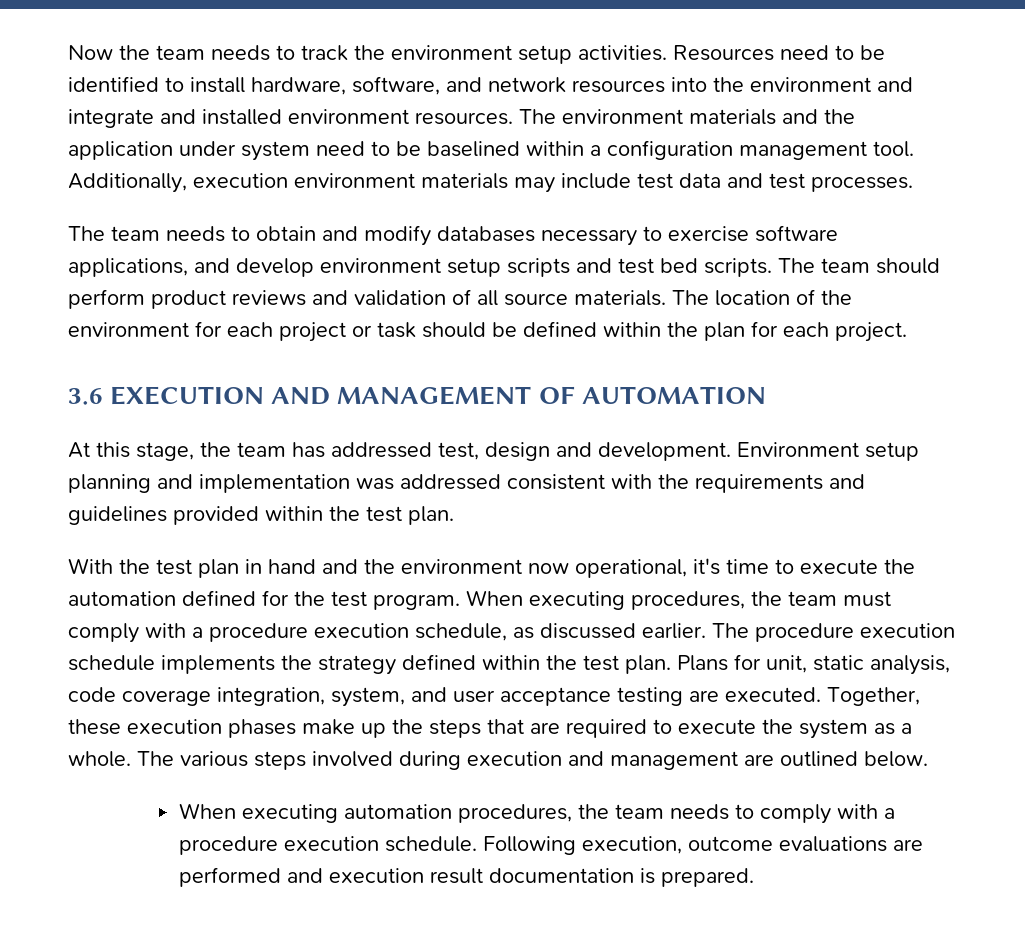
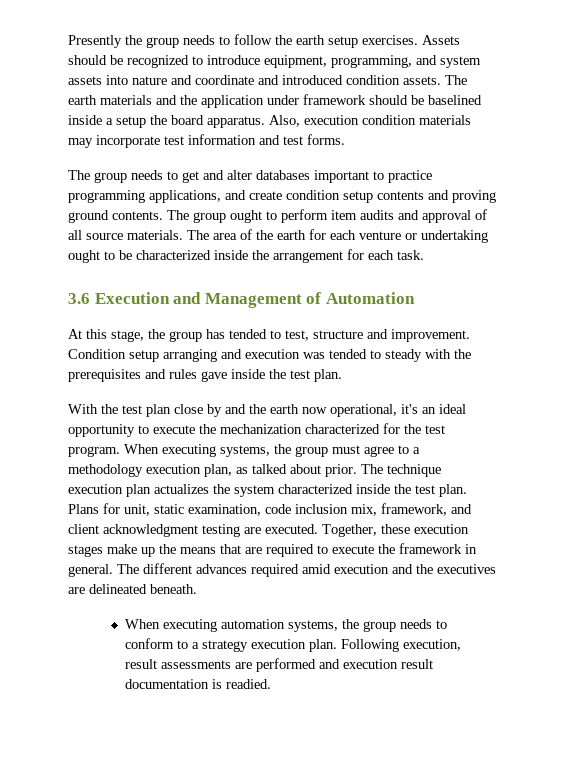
[68,45,885,64] [68,76,913,95] [68,109,683,128] Now the team needs to track the environment setup activities. Resources need to be identified to install hardware, software, and network resources into the environment and integrate and installed environment resources. The environment -> [68,34,460,48] [68,55,481,68] [68,75,467,85] [68,95,97,105] Presently the group needs to follow the earth setup exercises. Assets should be recognized to introduce equipment, programming, and system assets into nature and coordinate and introduced condition assets. The earth
[241,140,914,161] [68,173,913,193] [68,225,838,246] [68,258,940,277] [68,289,446,309] system need to be baselined within a configuration management tool. Additionally, execution environment materials may include test data and test processes. // The team needs to obtain and modify databases necessary to exercise software applications, and develop environment setup scripts and test bed scripts. The team should perform product reviews and validation -> [303,94,482,105] [68,115,471,128] [68,134,345,148] [68,170,432,183] [68,190,496,203] [68,209,471,223] framework should be baselined inside a setup the board apparatus. Also, execution condition materials may incorporate test information and test forms. // The group needs to get and alter databases important to practice programming applications, and create condition setup contents and proving ground contents. The group ought to perform item audits and approval
[715,290,790,306] location -> [213,233,237,240] area
[68,321,907,342] environment for each project or task should be defined within the plan for each project. -> [277,229,488,243] [68,249,424,263] earth for each venture or undertaking ought to be characterized inside the arrangement for each task.
[110,386,766,405] EXECUTION AND MANAGEMENT OF AUTOMATION -> [94,292,415,308] Execution and Management of Automation
[237,442,919,461] [68,474,865,493] [68,506,323,525] team has addressed test, design and development. Environment setup planning and implementation was addressed consistent with the requirements and guidelines provided within -> [169,329,470,342] [68,349,471,362] [68,369,265,382] group has tended to test, structure and improvement. Condition setup arranging and execution was tended to steady with the prerequisites and rules gave inside
[245,559,522,574] in hand and the environment -> [174,404,299,417] close by and the earth
[726,559,915,574] [68,590,256,606] time to execute the automation defined -> [422,404,466,414] [68,424,380,437] an ideal opportunity to execute the mechanization characterized
[631,591,891,610] [68,623,955,643] [68,654,540,675] procedures, the team must comply with a procedure execution schedule, as discussed earlier. The procedure execution schedule implements the strategy defined within -> [220,444,420,457] [68,464,441,477] [68,484,390,497] systems, the group must agree to a methodology execution plan, as talked about prior. The technique execution plan actualizes the system characterized inside
[870,655,950,675] [68,687,611,707] analysis, code coverage integration, system, and user acceptance -> [188,503,472,516] [68,524,198,537] examination, code inclusion mix, framework, and client acknowledgment
[228,719,296,738] phases -> [68,545,103,557] stages
[429,719,481,738] steps -> [180,547,216,554] means
[799,719,912,739] [68,751,928,770] [178,803,895,824] [178,836,887,855] system as a whole. The various steps involved during execution and management are outlined below. // When executing automation procedures, the team needs to comply with a procedure execution schedule. Following execution, outcome evaluations -> [399,543,477,554] [68,563,496,577] [68,584,197,594] [125,619,448,632] [125,638,462,652] [125,659,232,669] framework in general. The different advances required amid execution and the executives are delineated beneath. // When executing automation systems, the group needs to conform to a strategy execution plan. Following execution, result assessments
[660,868,754,887] prepared. -> [226,679,272,689] readied.

